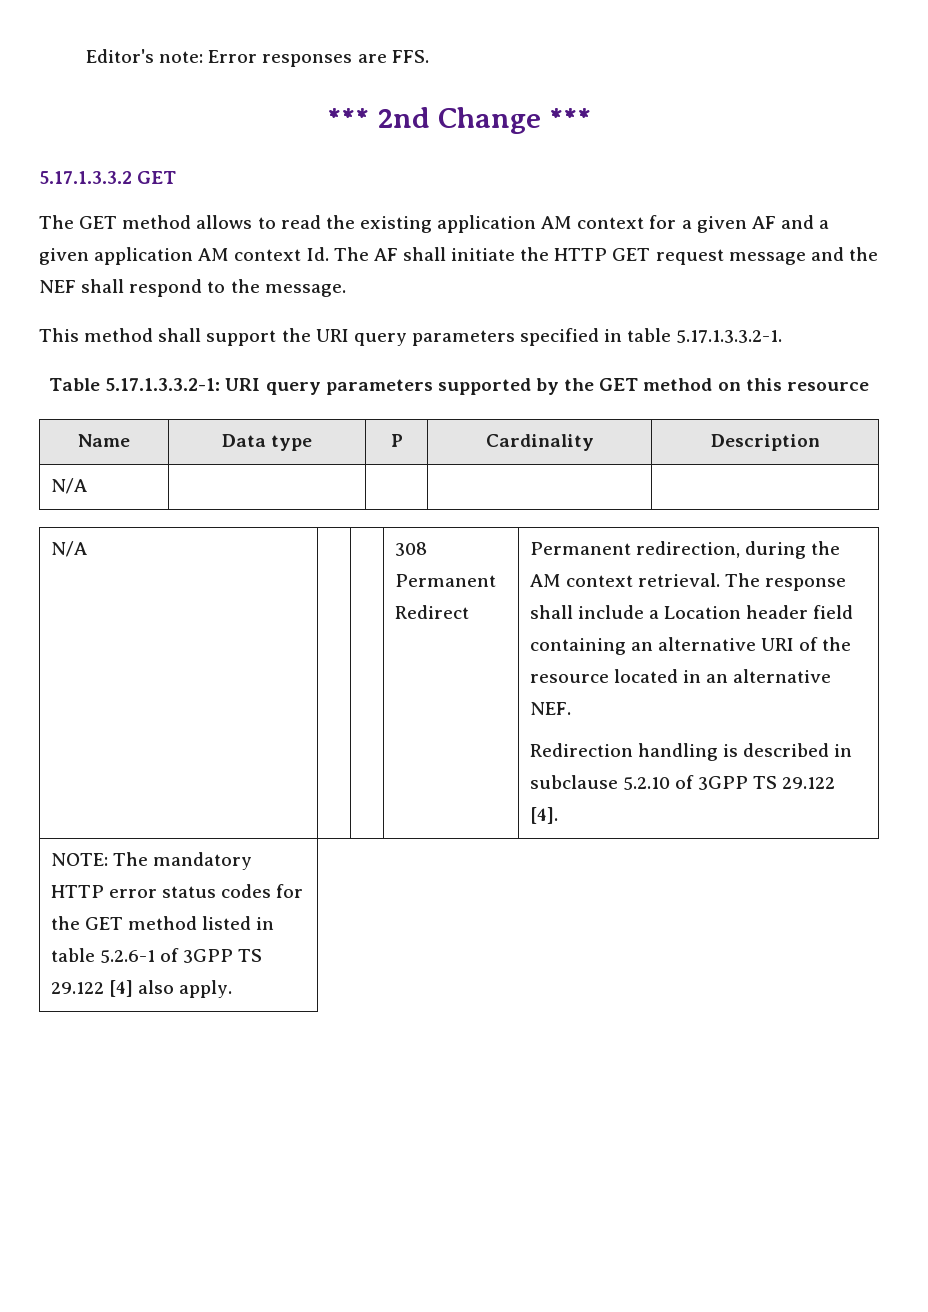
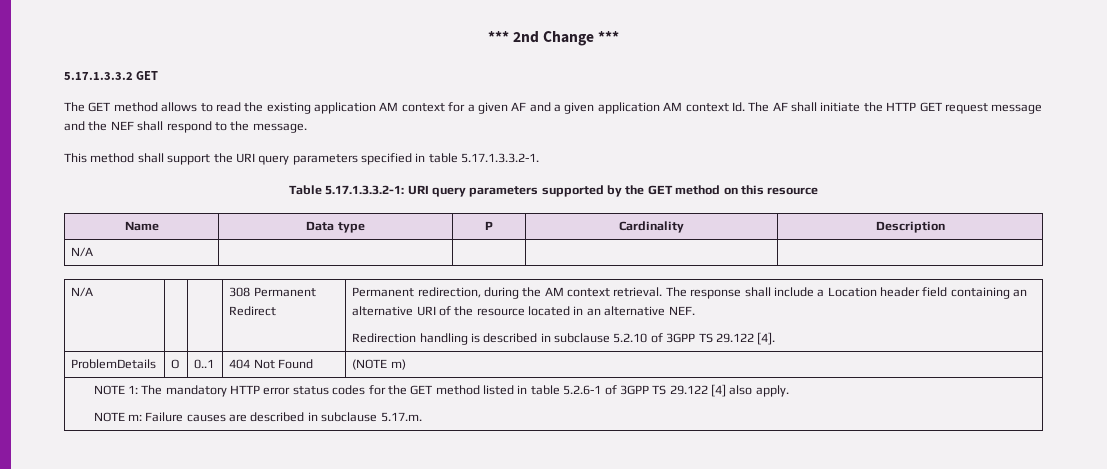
[86,49,429,67] Editor's note: Error responses are FFS. // -> (487, 36) none
[50,853,108,866] NOTE: -> [71,359,157,369] [171,359,180,369] [194,359,215,369] [229,359,313,369] [352,359,406,370] [93,385,138,395] ProblemDetails | O | 0..1 | 404 Not Found | (NOTE m) // NOTE 1:
(233, 989) none -> [93,412,422,422] // NOTE m: Failure causes are described in subclause 5.17.m.

